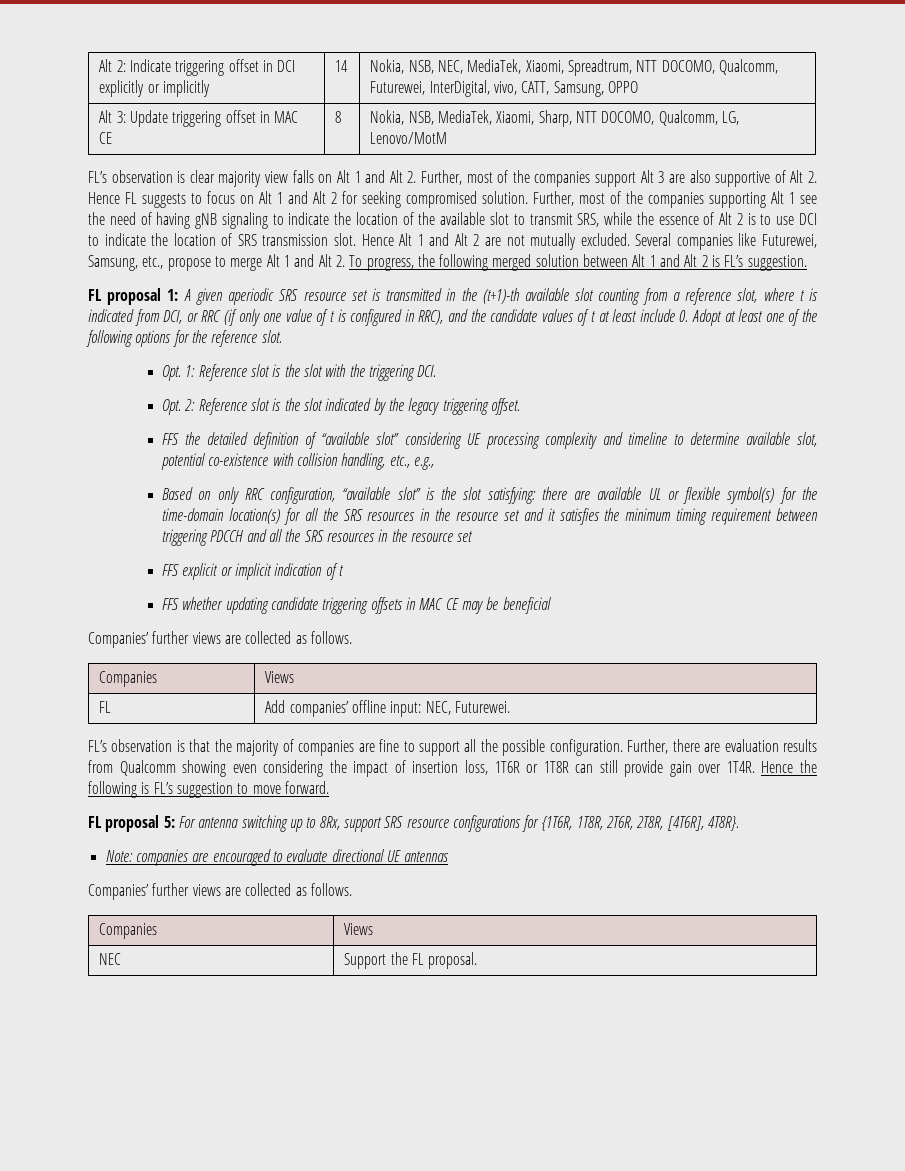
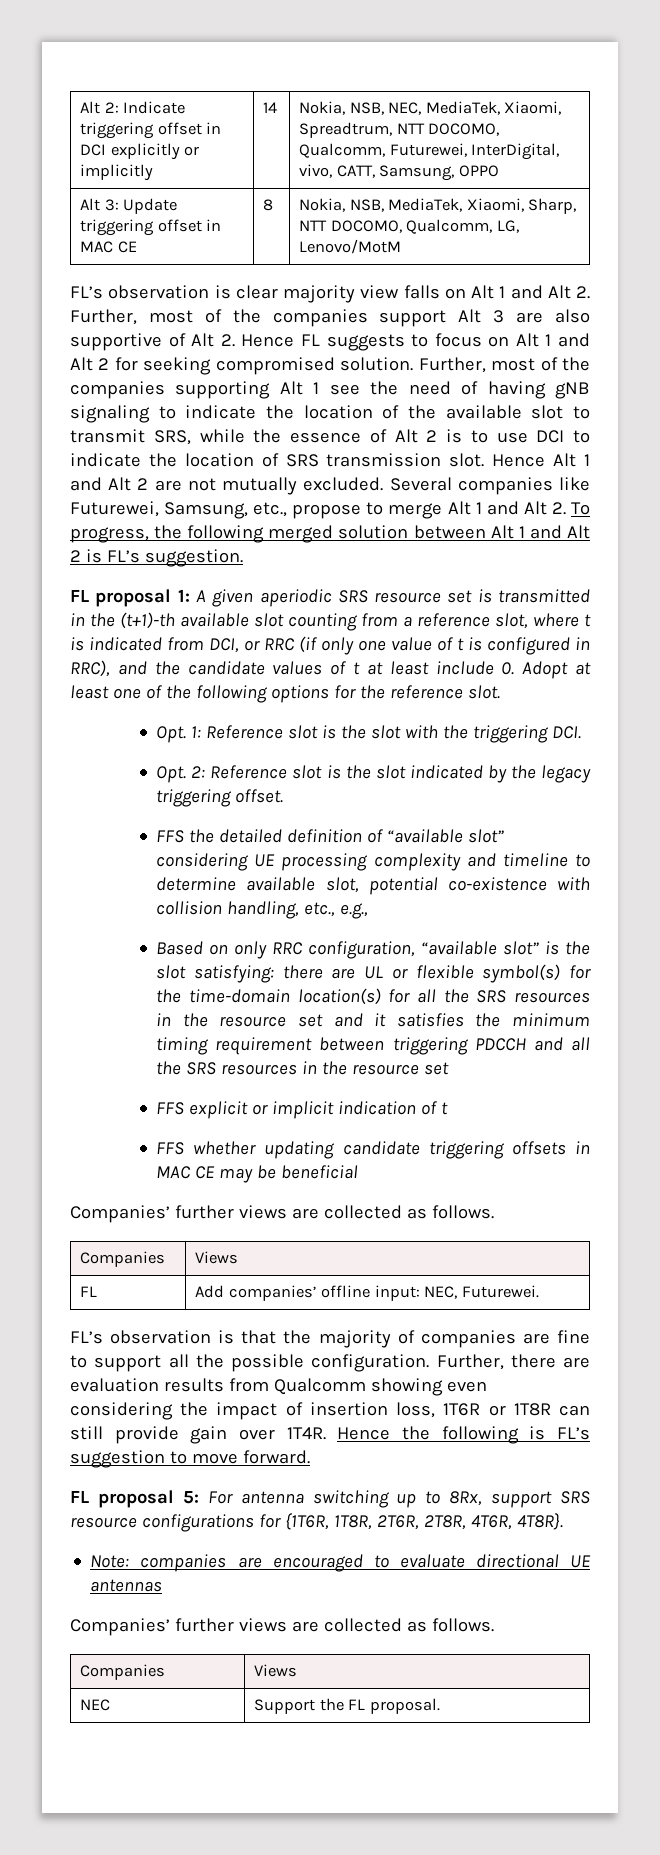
[597,487,642,500] available -> (356, 973) none
[667,816,704,831] [4T6R], -> [470,1515,512,1530] 4T6R,

